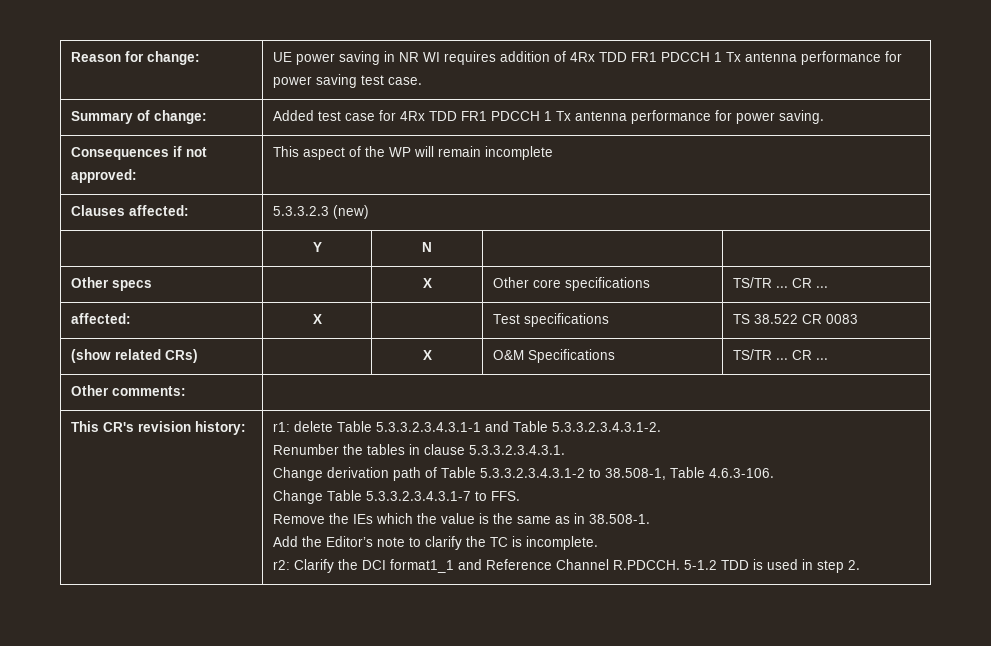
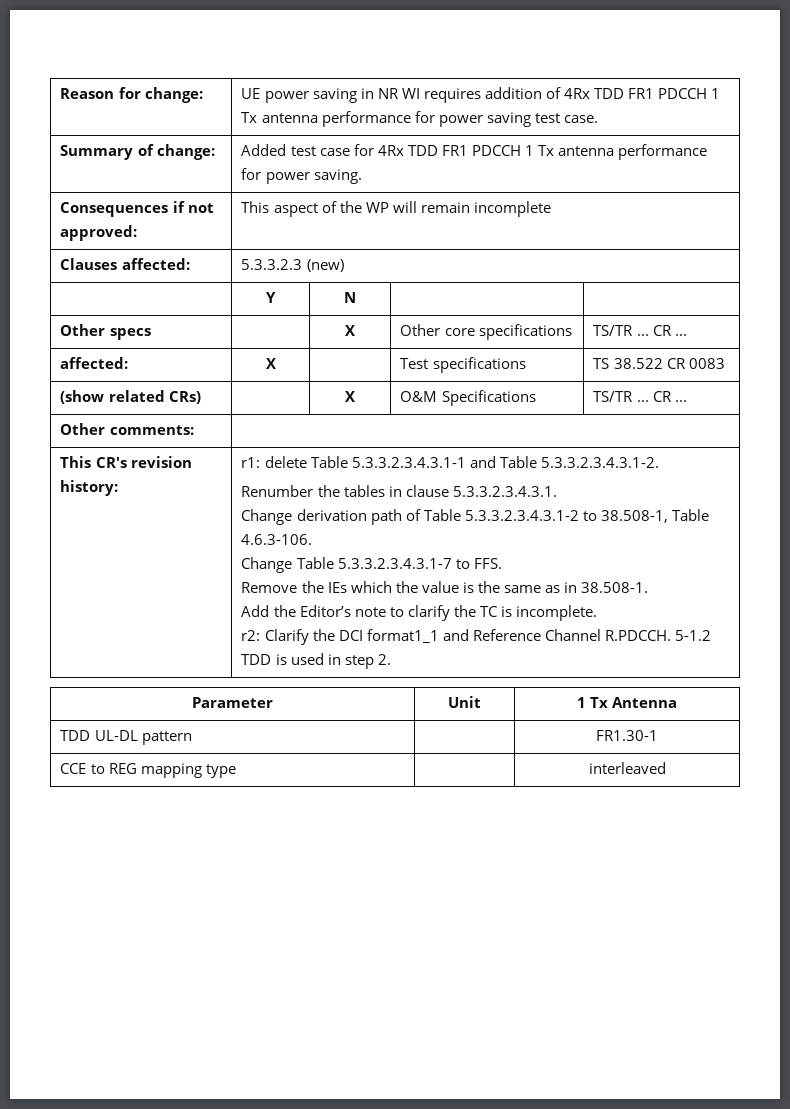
(861, 565) none -> [192,697,273,708] [448,696,481,708] [576,697,678,708] [60,730,192,745] [596,730,658,741] [60,763,236,778] [588,762,666,774] // Parameter | Unit | 1 Tx Antenna // TDD UL-DL pattern | | FR1.30-1 // CCE to REG mapping type | | interleaved

